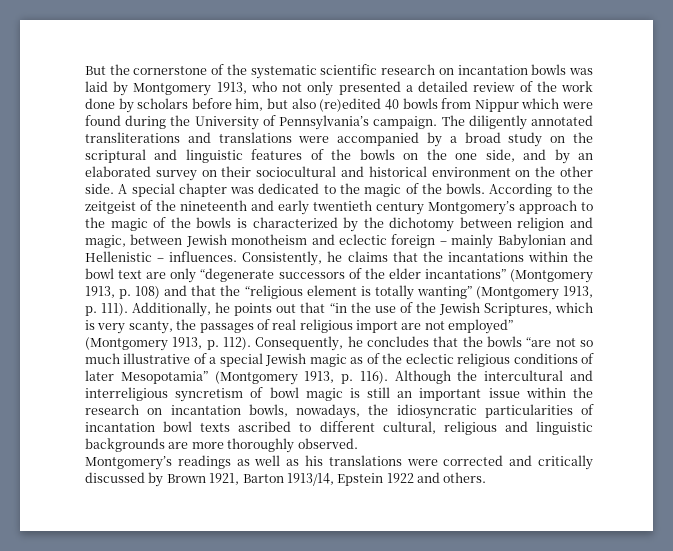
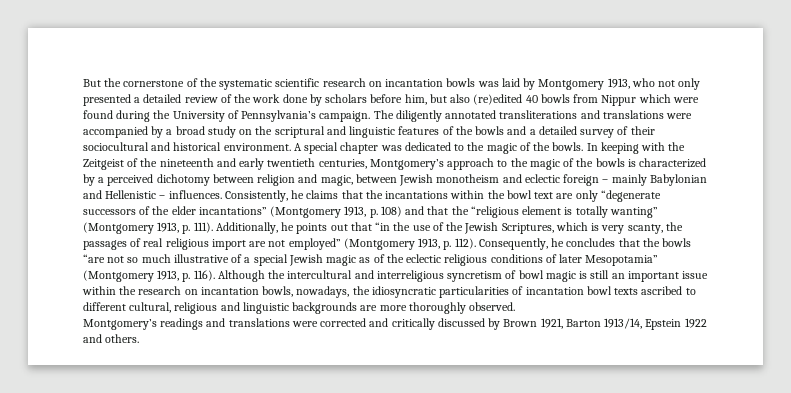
[403,149,593,164] [85,166,593,181] [85,183,114,194] on the one side, and by an elaborated survey on their sociocultural and historical environment on the other side. -> [507,126,655,138] [83,142,291,151] and a detailed survey of their sociocultural and historical environment.
[489,183,593,197] [85,201,136,214] According to the zeitgeist -> [586,142,686,154] [83,159,124,170] In keeping with the Zeitgeist
[376,202,424,215] century -> [318,159,367,169] centuries,
[363,217,384,228] the -> [98,174,154,186] a perceived
[236,455,324,466] as well as his -> [206,318,226,327] and

